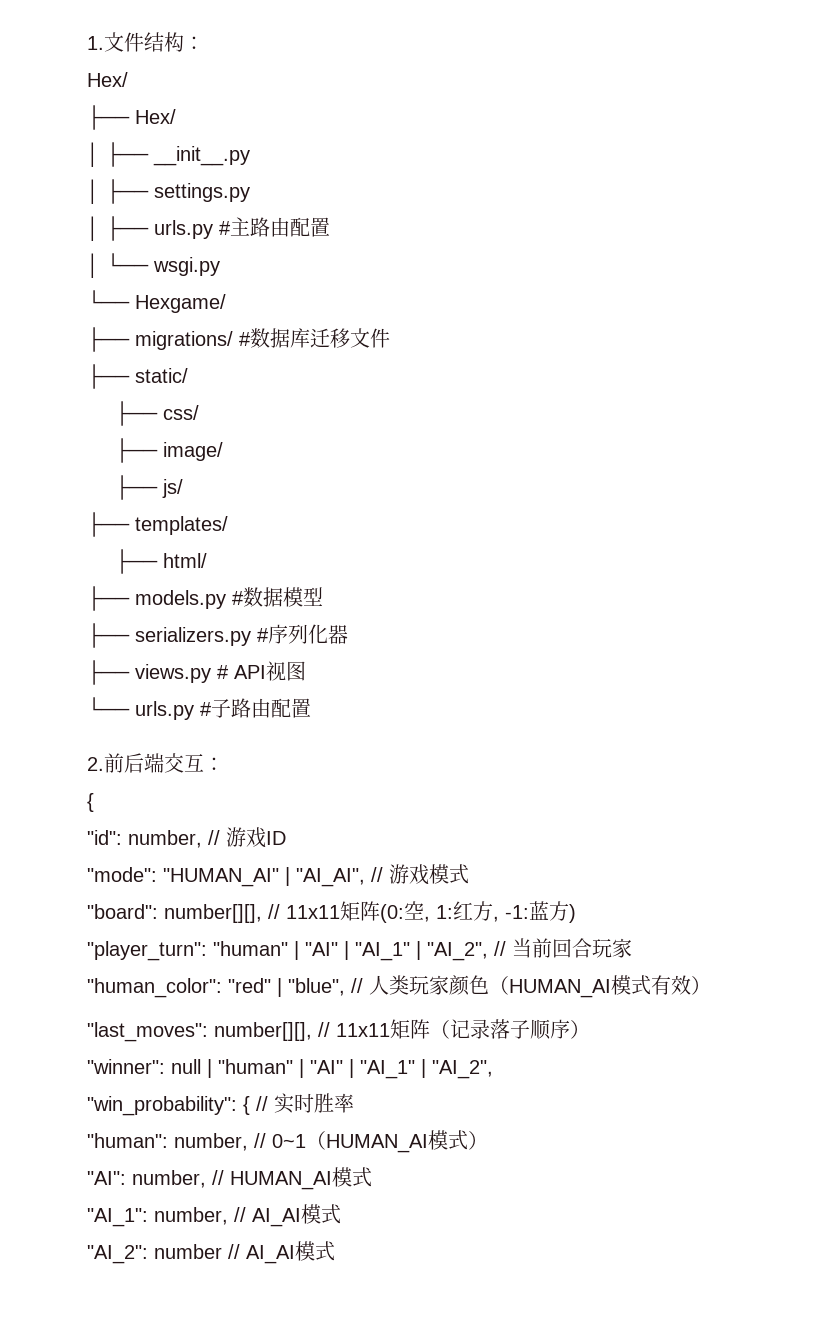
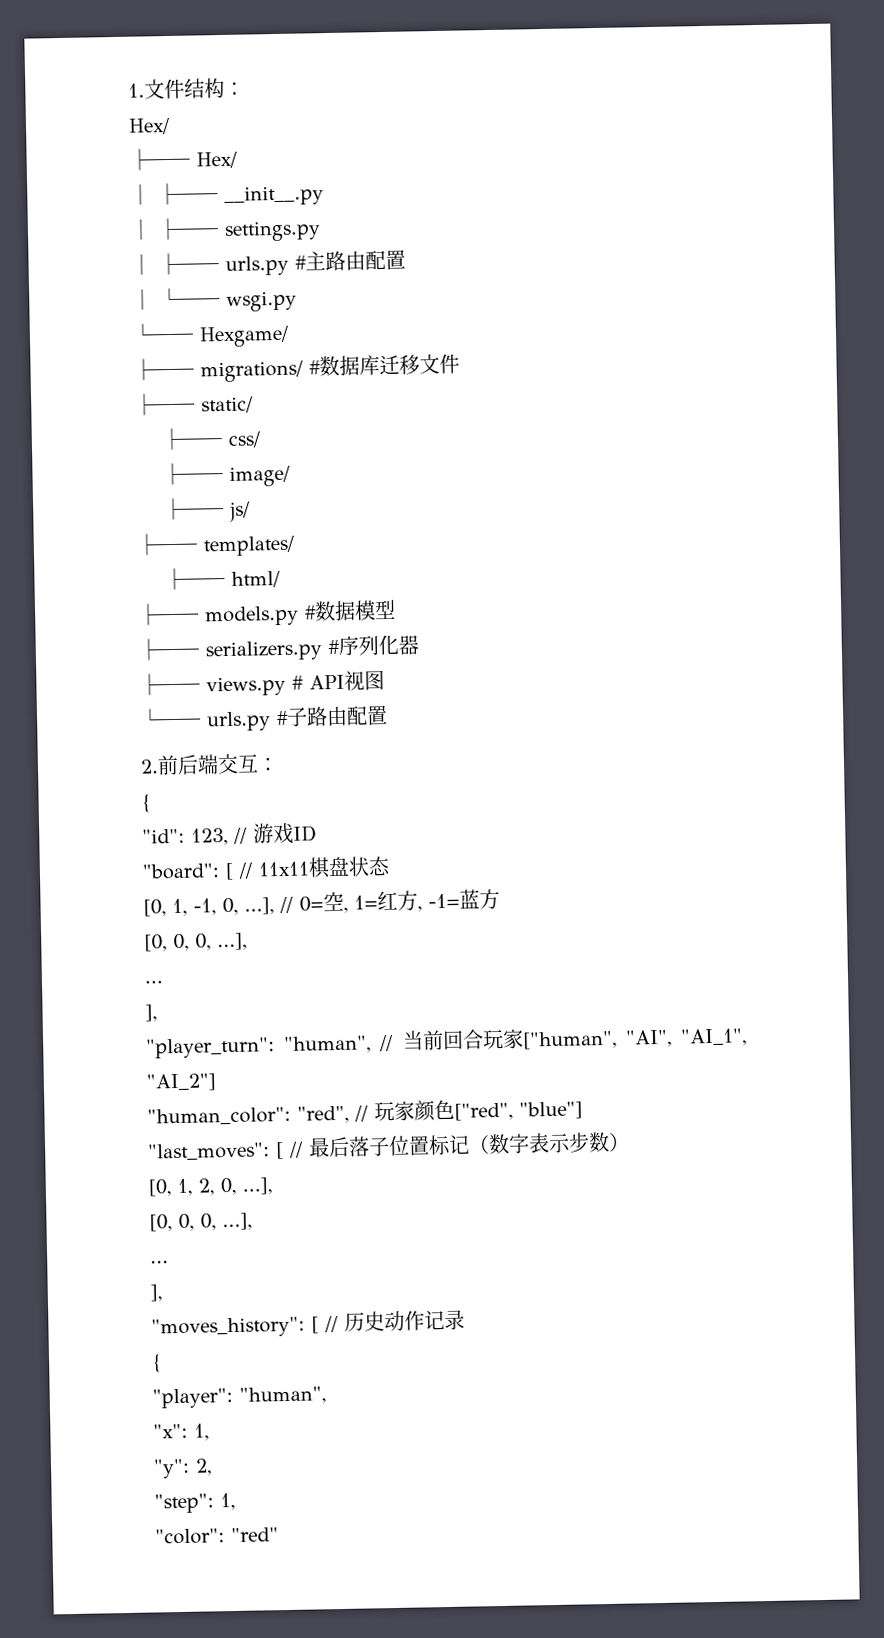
[128,830,202,848] number, -> [191,828,228,846] 123,
[87,864,469,887] // "mode": "HUMAN_AI" | "AI_AI", // 游戏模式 -> (317, 833) none
[164,901,453,923] number[][], // 11x11矩阵(0:空, 1: -> [225,855,391,881] [143,891,378,917] [ // 11x11棋盘状态 // [0, 1, -1, 0, ...], // 0=空, 1=
[505,905,529,919] -1: -> [428,893,460,909] -1=
[569,904,576,923] [87,938,632,961] [87,975,711,998] [87,1019,590,1042] [87,1059,493,1079] [87,1093,354,1116] [87,1130,488,1153] [87,1167,372,1190] [87,1204,341,1227] [87,1241,335,1264] ) // "player_turn": "human" | "AI" | "AI_1" | "AI_2", // 当前回合玩家 // "human_color": "red" | "blue", // 人类玩家颜色（HUMAN_AI模式有效） // "last_moves": number[][], // 11x11矩阵（记录落子顺序） // "winner": null | "human" | "AI" | "AI_1" | "AI_2", // "win_probability": { // 实时胜率 // "human": number, // 0~1（HUMAN_AI模式） // "AI": number, // HUMAN_AI模式 // "AI_1": number, // AI_AI模式 // "AI_2": number // AI_AI模式 -> [144,932,247,952] [144,980,164,984] [145,1004,157,1022] [146,1028,747,1059] [146,1073,217,1092] [147,1099,583,1126] [148,1131,630,1161] [148,1177,272,1197] [149,1212,252,1232] [150,1260,169,1264] [150,1284,162,1302] [151,1309,465,1339] [151,1353,163,1373] [152,1386,326,1409] [153,1423,209,1441] [153,1458,212,1479] [154,1492,235,1514] [155,1527,279,1545] // [0, 0, 0, ...], // ... // ], // "player_turn": "human", // 当前回合玩家["human", "AI", "AI_1", "AI_2"] // "human_color": "red", // 玩家颜色["red", "blue"] // "last_moves": [ // 最后落子位置标记（数字表示步数） // [0, 1, 2, 0, ...], // [0, 0, 0, ...], // ... // ], // "moves_history": [ // 历史动作记录 // { // "player": "human", // "x": 1, // "y": 2, // "step": 1, // "color": "red"

